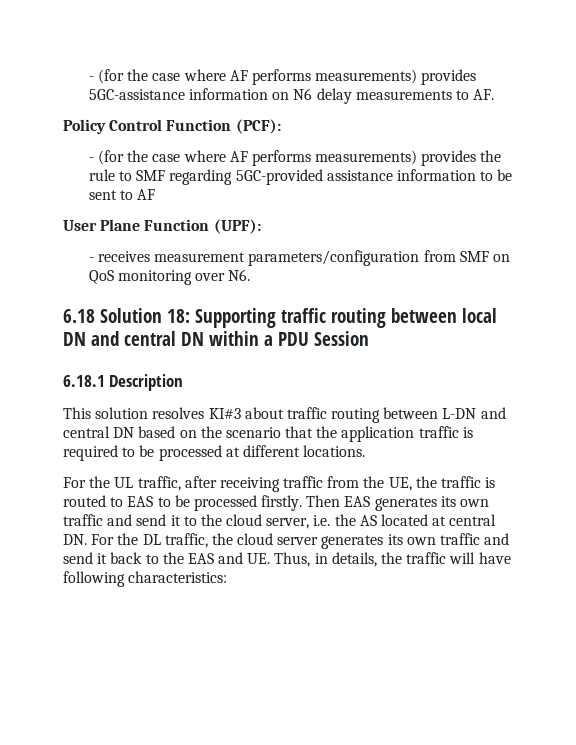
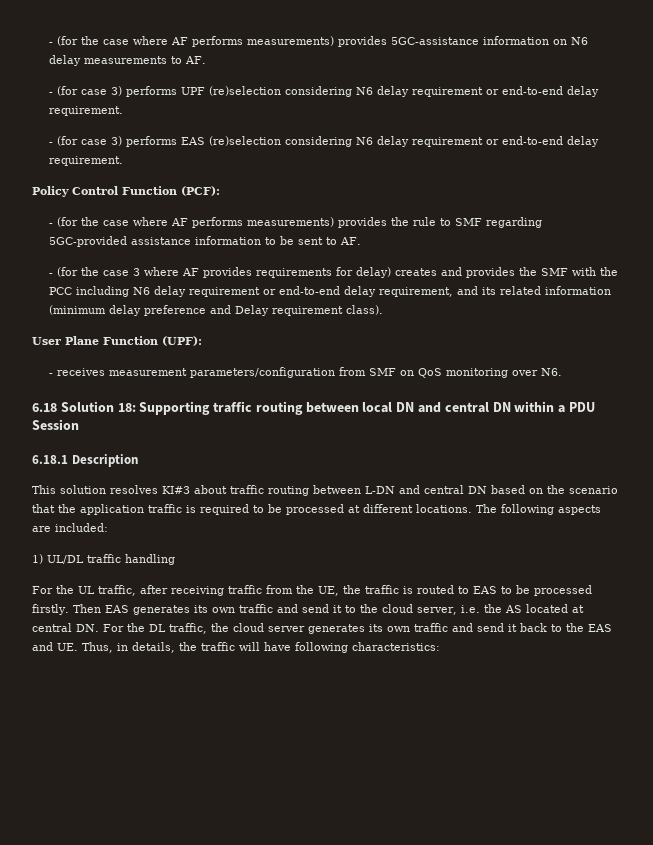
(495, 94) none -> [49,86,600,97] [49,106,124,116] [49,136,600,147] [49,156,124,166] // - (for case 3) performs UPF (re)selection considering N6 delay requirement or end-to-end delay requirement. // - (for case 3) performs EAS (re)selection considering N6 delay requirement or end-to-end delay requirement.
[137,189,156,200] AF -> [340,237,362,245] [49,267,619,278] [49,286,612,297] [49,305,384,316] AF. // - (for the case 3 where AF provides requirements for delay) creates and provides the SMF with the PCC including N6 delay requirement or end-to-end delay requirement, and its related information (minimum delay preference and Delay requirement class).
(366, 451) none -> [476,504,601,515] [32,523,108,532] [32,554,175,565] The following aspects are included: // 1) UL/DL traffic handling

